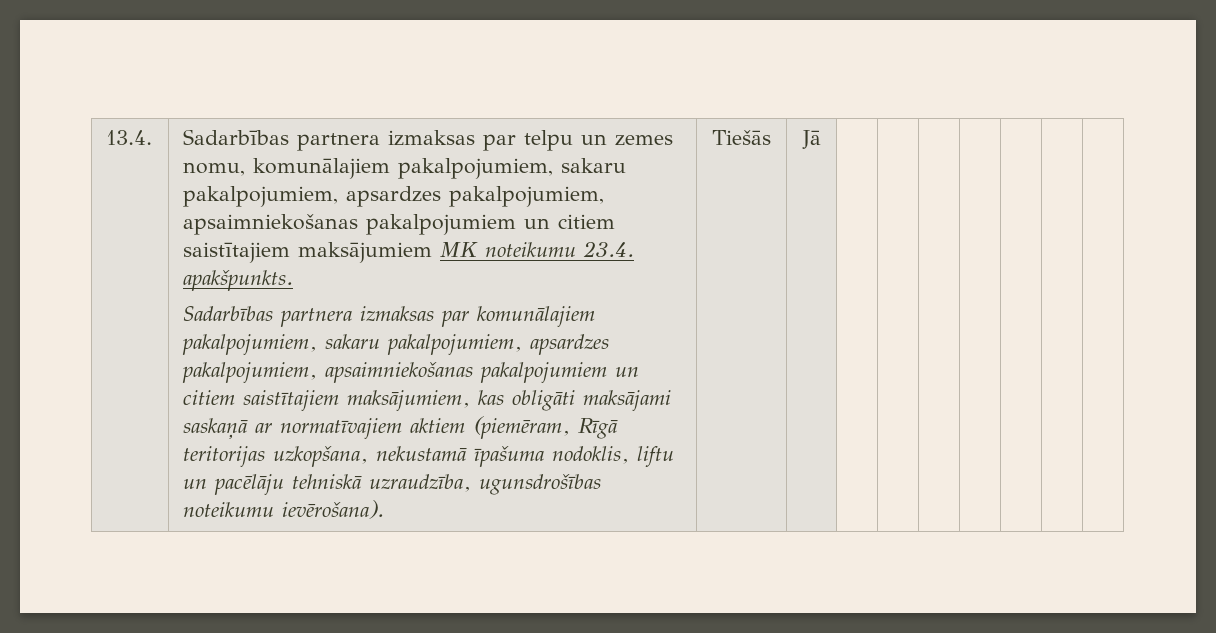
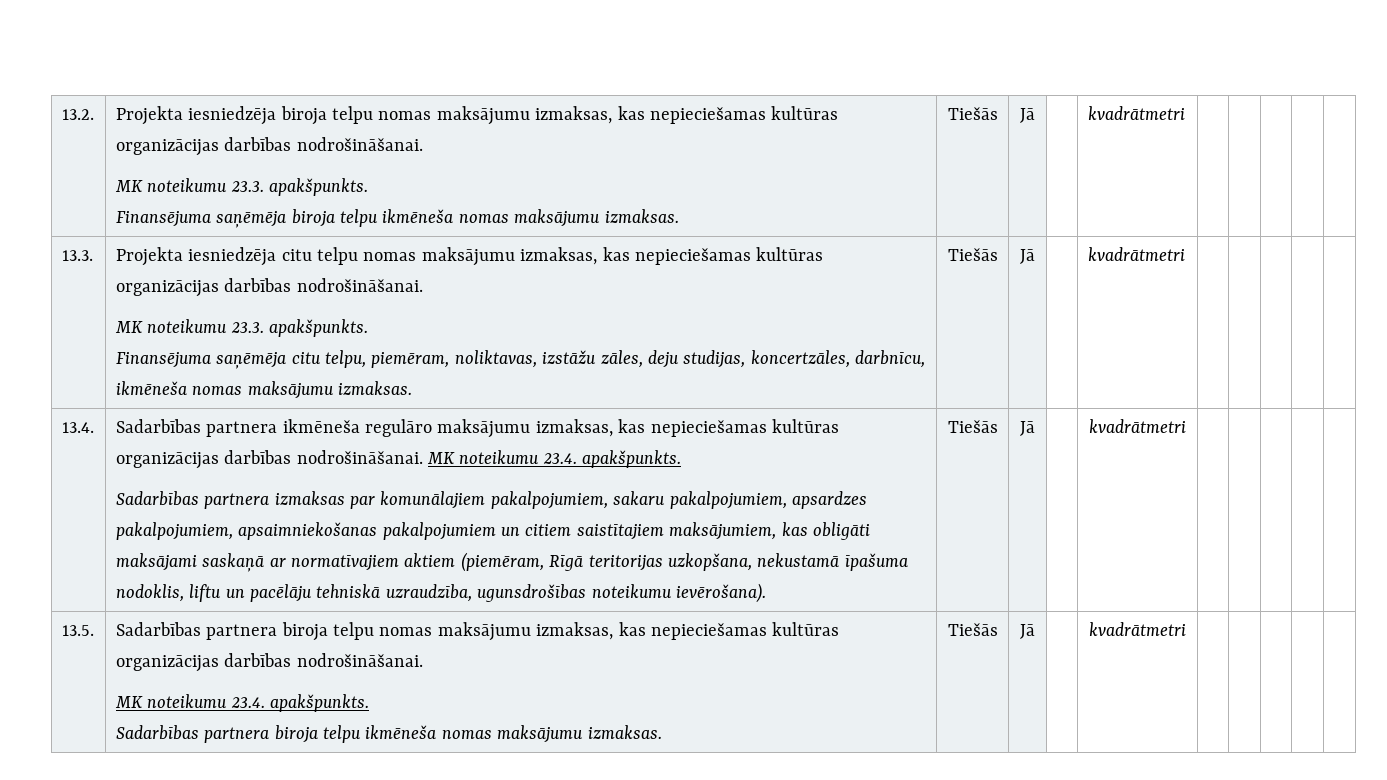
[106,130,153,145] [183,129,674,151] [183,158,627,179] [183,186,605,207] [183,214,616,235] [183,242,433,263] 13.4. | Sadarbības partnera izmaksas par telpu un zemes nomu, komunālajiem pakalpojumiem, sakaru pakalpojumiem, apsardzes pakalpojumiem, apsaimniekošanas pakalpojumiem un citiem saistītajiem maksājumiem -> [61,109,94,120] [115,106,839,125] [115,137,423,156] [114,178,368,196] [115,209,679,228] [947,107,998,120] [1020,108,1035,123] [1087,106,1185,120] [61,250,93,261] [115,247,824,266] [115,278,423,297] [114,319,368,337] [115,350,926,369] [115,381,412,399] [947,248,998,261] [1020,249,1035,264] [1087,247,1185,261] [61,422,94,433] [115,419,839,438] [115,450,423,469] 13.2. | Projekta iesniedzēja biroja telpu nomas maksājumu izmaksas, kas nepieciešamas kultūras organizācijas darbības nodrošināšanai. // MK noteikumu 23.3. apakšpunkts. // Finansējuma saņēmēja biroja telpu ikmēneša nomas maksājumu izmaksas. | Tiešās | Jā | | kvadrātmetri | | | | | // 13.3. | Projekta iesniedzēja citu telpu nomas maksājumu izmaksas, kas nepieciešamas kultūras organizācijas darbības nodrošināšanai. // MK noteikumu 23.3. apakšpunkts. // Finansējuma saņēmēja citu telpu, piemēram, noliktavas, izstāžu zāles, deju studijas, koncertzāles, darbnīcu, ikmēneša nomas maksājumu izmaksas. | Tiešās | Jā | | kvadrātmetri | | | | | // 13.4. | Sadarbības partnera ikmēneša regulāro maksājumu izmaksas, kas nepieciešamas kultūras organizācijas darbības nodrošināšanai.
(821, 139) none -> [1089,419,1186,433] [61,625,94,636] [115,622,840,641] [115,653,423,672] [114,694,369,712] [115,725,662,743] [947,623,998,636] [1020,624,1035,639] [1089,622,1186,636] kvadrātmetri | | | | | // 13.5. | Sadarbības partnera biroja telpu nomas maksājumu izmaksas, kas nepieciešamas kultūras organizācijas darbības nodrošināšanai. // MK noteikumu 23.4. apakšpunkts. // Sadarbības partnera biroja telpu ikmēneša nomas maksājumu izmaksas. | Tiešās | Jā | | kvadrātmetri

